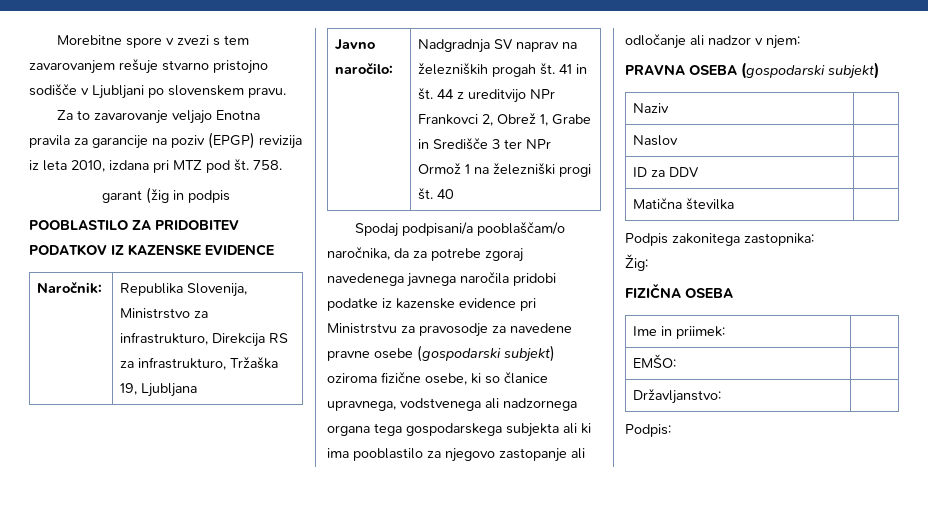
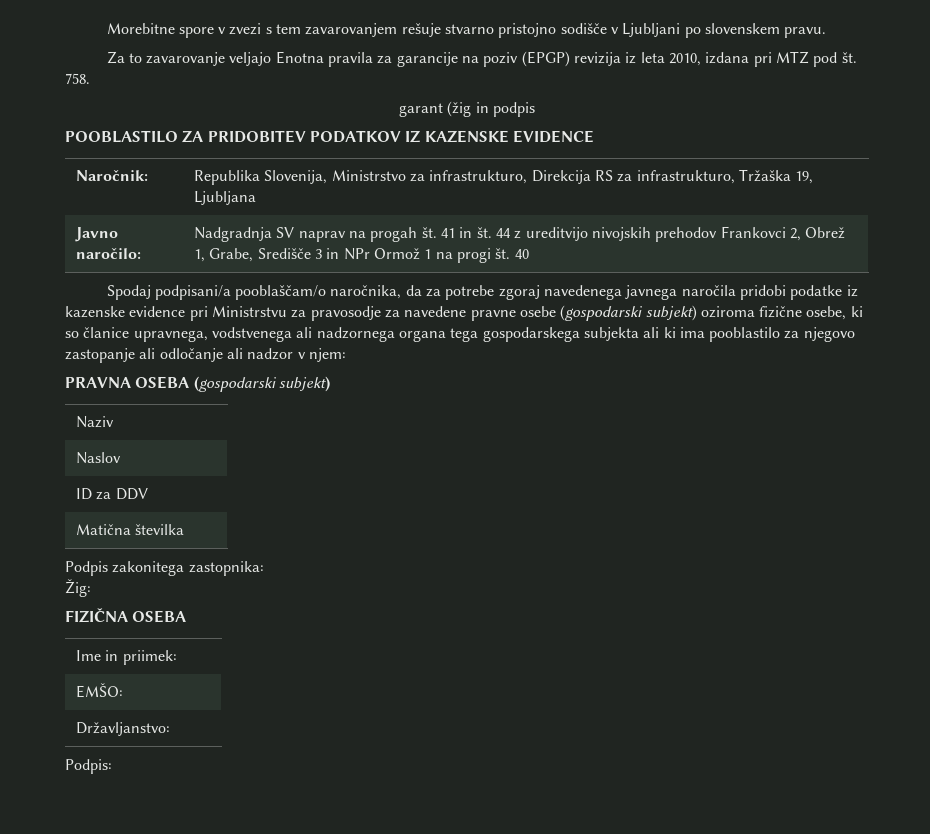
[418,62,489,75] železniških -> (366, 234) none
[530,89,556,99] NPr -> [591,227,718,242] nivojskih prehodov
[552,114,592,125] [418,139,430,149] Grabe in -> [209,248,254,262] Grabe,
[504,139,523,149] ter -> [326,248,340,259] in
[493,162,556,175] železniški -> (453, 255) none

